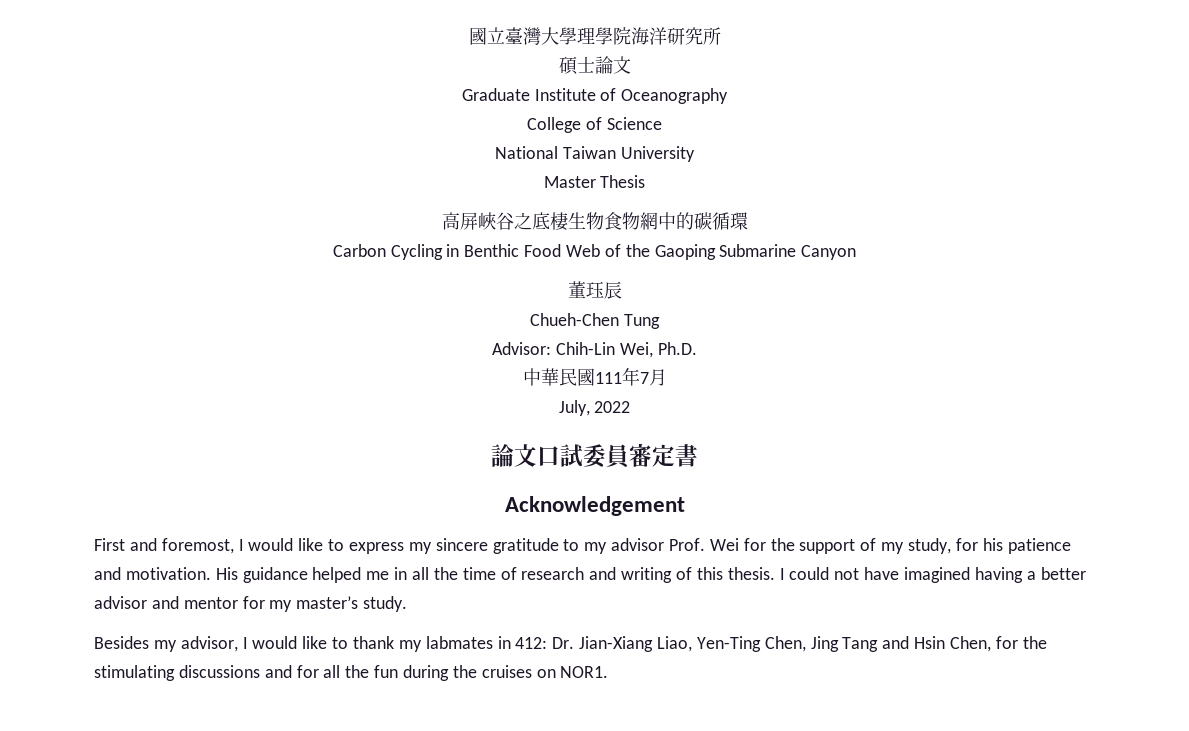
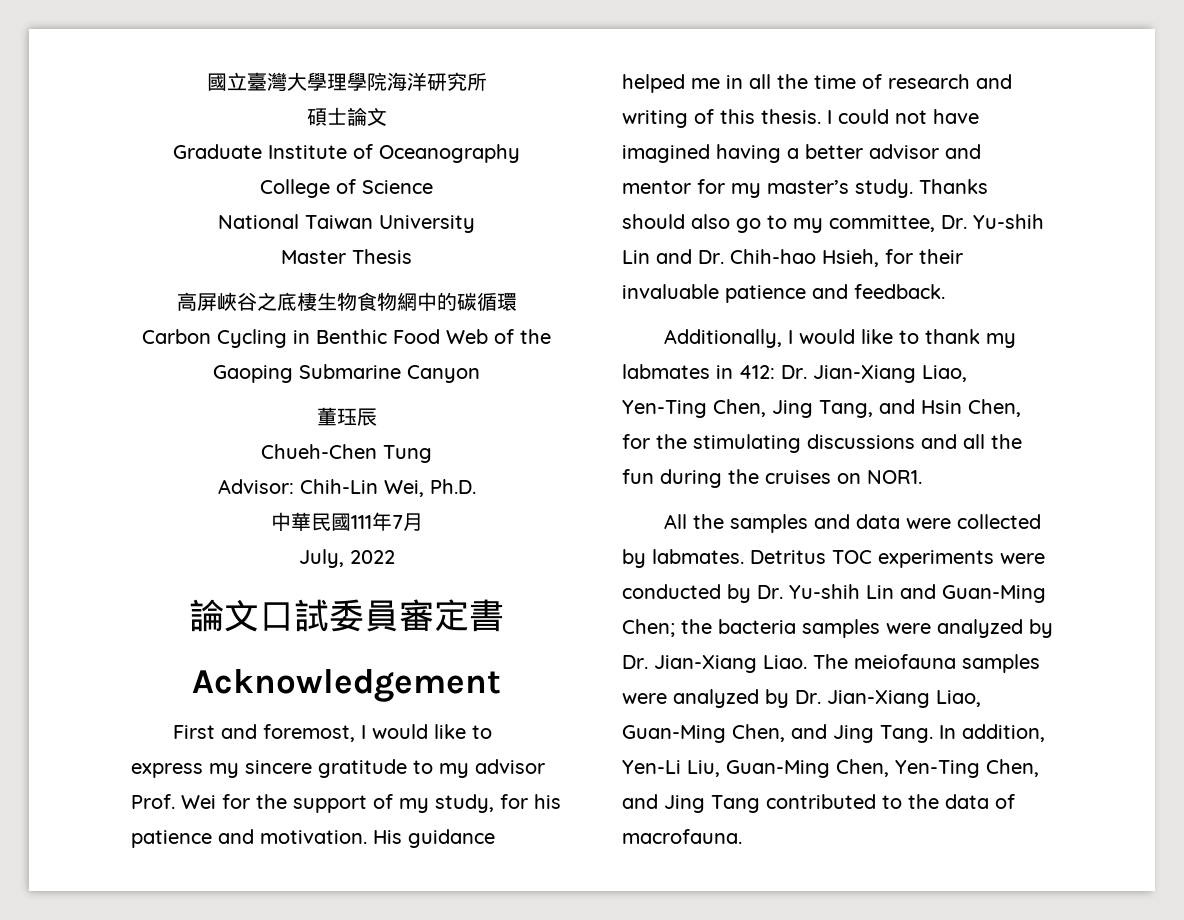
[94,636,238,652] // Besides my advisor, -> [919,179,988,194] [622,214,1044,233] [622,249,963,267] [622,284,945,303] [663,329,782,348] Thanks should also go to my committee, Dr. Yu-shih Lin and Dr. Chih-hao Hsieh, for their invaluable patience and feedback. // Additionally,
[842,637,879,652] Tang -> [819,400,873,418] Tang,
[296,665,319,678] for -> (957, 441) none
(609, 672) none -> [663,514,1041,533] [622,549,1045,568] [622,584,1046,603] [622,619,1053,638] [622,654,1040,673] [622,689,981,708] [622,724,1045,743] [622,759,1039,778] [622,794,1015,813] [622,829,742,844] // All the samples and data were collected by labmates. Detritus TOC experiments were conducted by Dr. Yu-shih Lin and Guan-Ming Chen; the bacteria samples were analyzed by Dr. Jian-Xiang Liao. The meiofauna samples were analyzed by Dr. Jian-Xiang Liao, Guan-Ming Chen, and Jing Tang. In addition, Yen-Li Liu, Guan-Ming Chen, Yen-Ting Chen, and Jing Tang contributed to the data of macrofauna.

